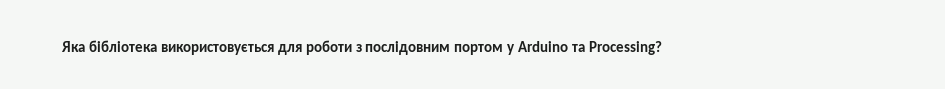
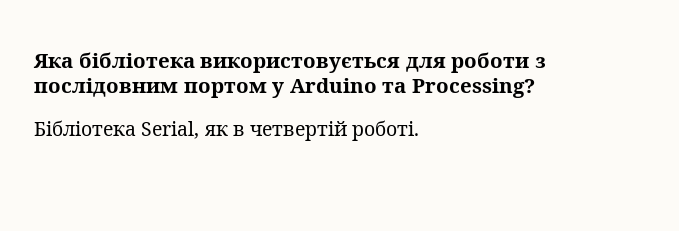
(663, 48) none -> [34,120,420,141] // Бібліотека Serial, як в четвертій роботі.

